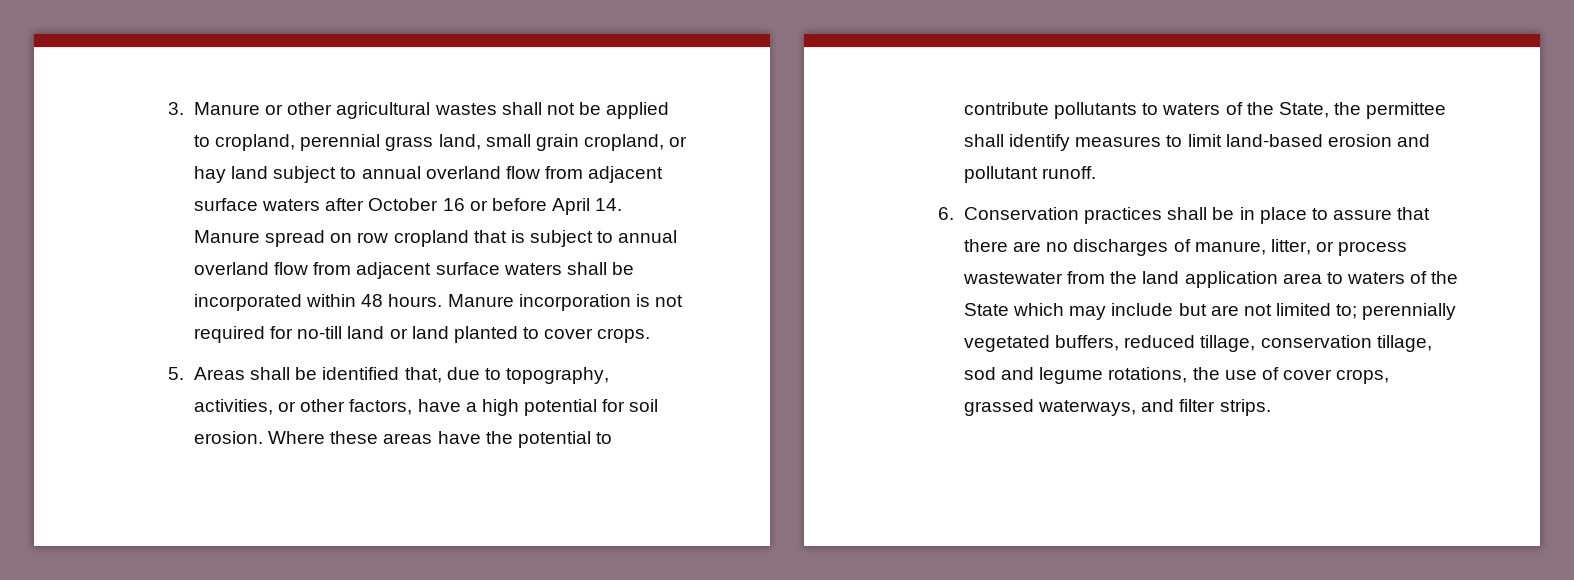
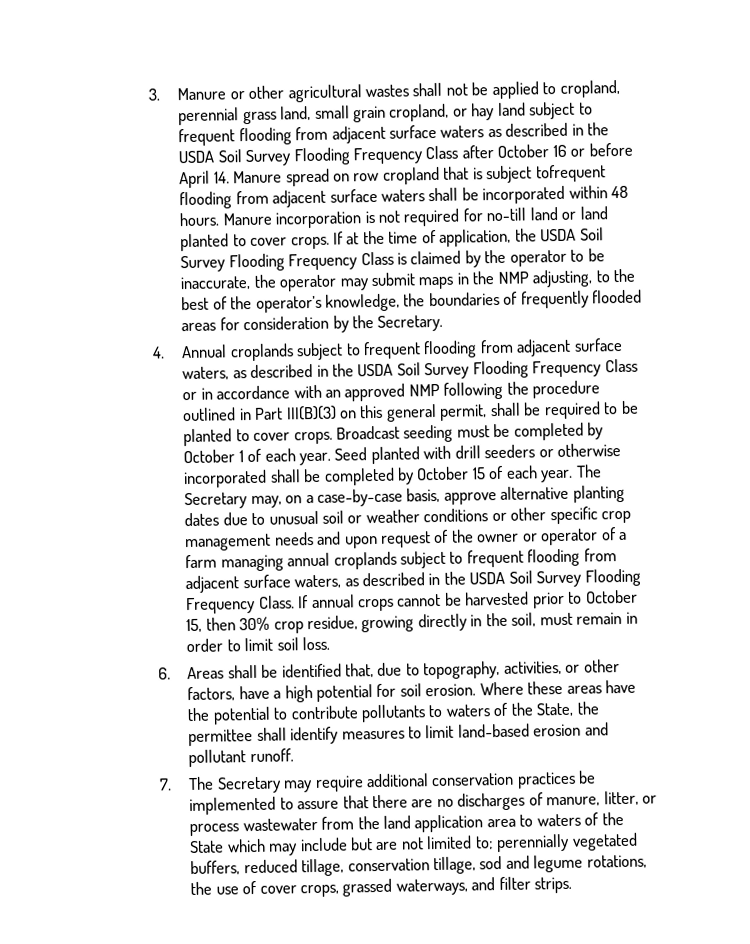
[361,166,664,183] [194,198,321,211] annual overland flow from adjacent surface waters -> [178,122,610,147] [178,145,459,167] frequent flooding from adjacent surface waters as described in the USDA Soil Survey Flooding Frequency Class
[597,230,678,243] [194,262,309,275] to annual overland flow -> [535,164,606,183] [179,191,233,210] tofrequent flooding
[167,367,184,380] // 5. -> [332,227,604,247] [180,248,605,273] [180,268,636,292] [181,289,643,313] [181,314,444,333] [152,337,623,362] [182,358,638,381] [182,380,601,402] [182,400,639,422] [183,422,604,447] [183,442,622,466] [183,464,602,489] [184,484,625,510] [184,506,632,527] [184,527,628,552] [185,548,617,572] [185,568,641,594] [186,589,638,615] [186,611,638,634] [186,636,330,653] [158,667,172,680] If at the time of application, the USDA Soil Survey Flooding Frequency Class is claimed by the operator to be inaccurate, the operator may submit maps in the NMP adjusting, to the best of the operator’s knowledge, the boundaries of frequently flooded areas for consideration by the Secretary. // 4. Annual croplands subject to frequent flooding from adjacent surface waters, as described in the USDA Soil Survey Flooding Frequency Class or in accordance with an approved NMP following the procedure outlined in Part III(B)(3) on this general permit, shall be required to be planted to cover crops. Broadcast seeding must be completed by October 1 of each year. Seed planted with drill seeders or otherwise incorporated shall be completed by October 15 of each year. The Secretary may, on a case-by-case basis, approve alternative planting dates due to unusual soil or weather conditions or other specific crop management needs and upon request of the owner or operator of a farm managing annual croplands subject to frequent flooding from adjacent surface waters, as described in the USDA Soil Survey Flooding Frequency Class. If annual crops cannot be harvested prior to October 15, then 30% crop residue, growing directly in the soil, must remain in order to limit soil loss. // 6.
[937,207,1307,224] 6. Conservation practices shall be in place -> [159,770,597,794] [189,796,277,816] 7. The Secretary may require additional conservation practices be implemented

